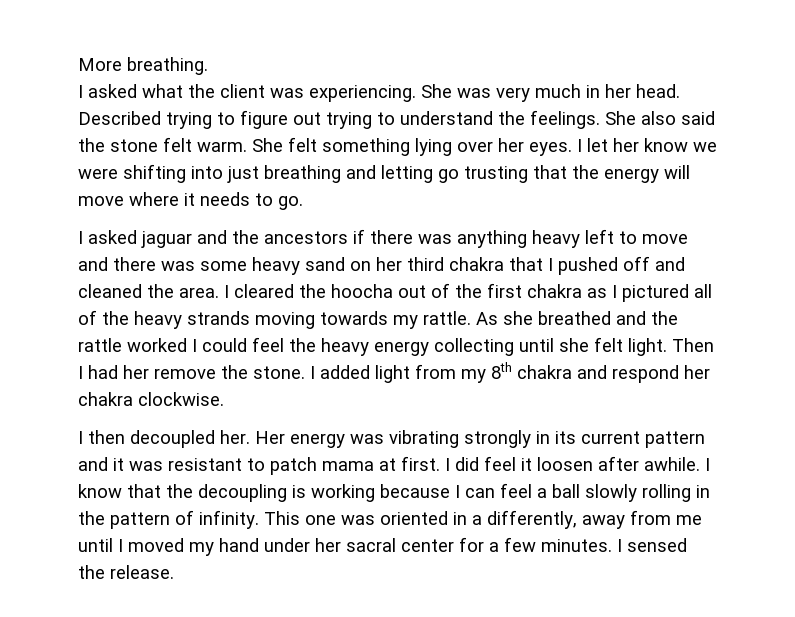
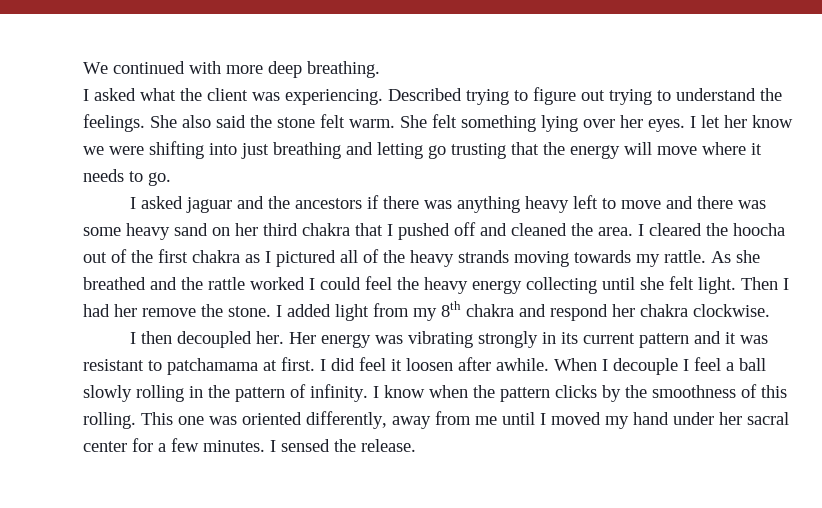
[78,58,122,71] More -> [83,61,302,78] We continued with more deep
[421,84,680,102] She was very much in her head. -> (383, 97) none
[270,457,374,475] patch mama -> [167,358,258,375] patchamama
[705,458,710,471] [78,484,495,502] I know that the decoupling is working because I can -> [554,358,689,375] When I decouple I
(259, 519) none -> [373,384,787,402] [83,412,136,429] I know when the pattern clicks by the smoothness of this rolling.
[453,512,482,525] in a -> (302, 418) none

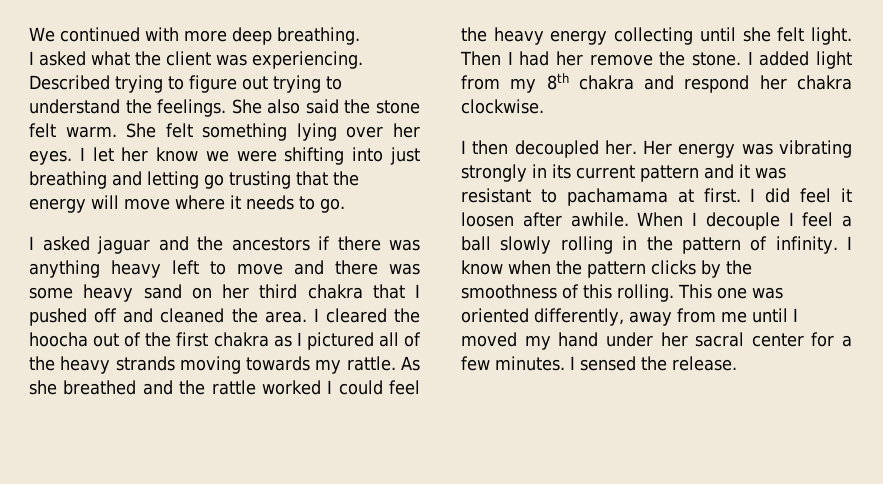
[167,358,258,375] patchamama -> [566,188,668,206] pachamama

